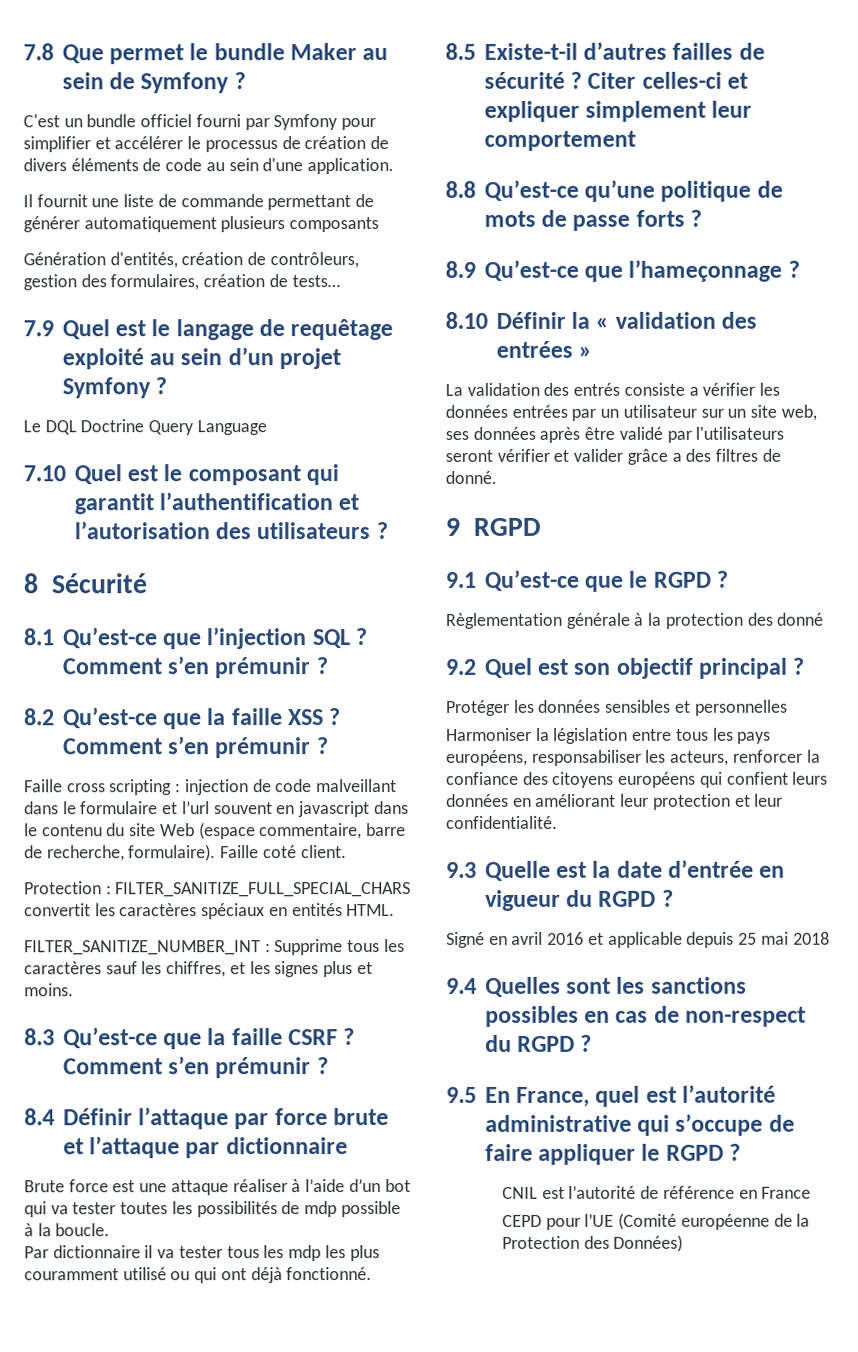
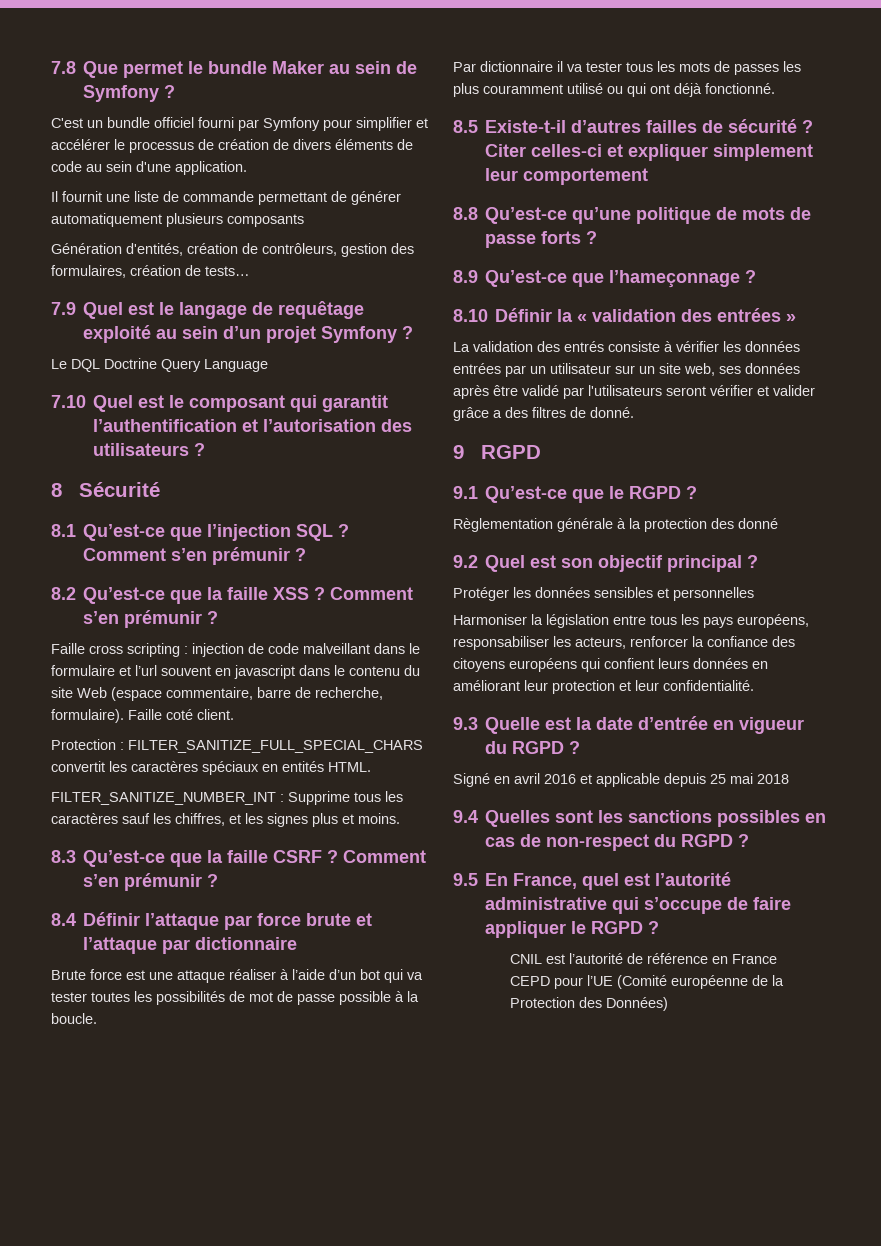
[304,1201,338,1218] mdp -> [249,991,335,1005] mot de passe
[288,1245,322,1262] mdp -> [679,61,779,75] mots de passes
[688,386,699,396] a -> [664,341,673,352] à

